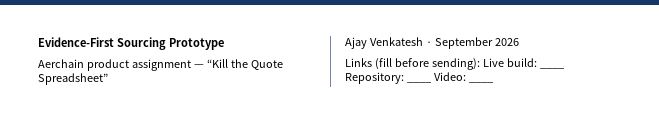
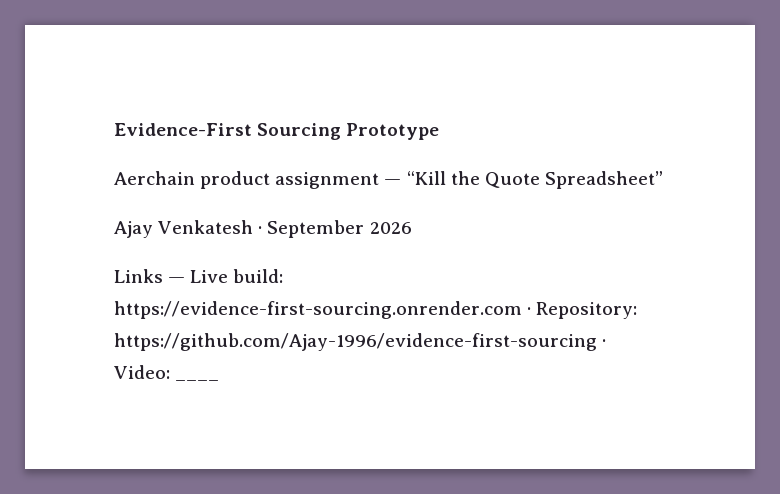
[374,58,537,70] [539,67,564,69] [345,72,431,84] (fill before sending): Live build: ____ Repository: ____ -> [168,269,284,283] [114,301,638,319] [114,333,607,351] — Live build: https://evidence-first-sourcing.onrender.com · Repository: https://github.com/Ajay-1996/evidence-first-sourcing ·

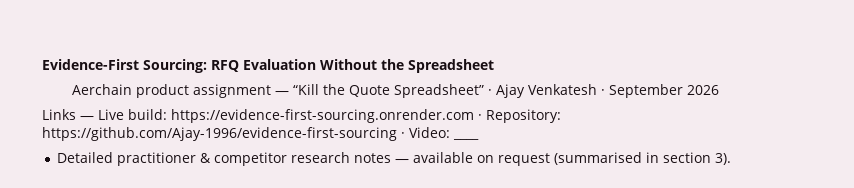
[257,123,440,140] Sourcing Prototype -> [143,59,494,73] Sourcing: RFQ Evaluation Without the Spreadsheet
(663, 180) // -> [488,89,493,95] ·
(220, 380) none -> [56,152,731,166] // Detailed practitioner & competitor research notes — available on request (summarised in section 3).

